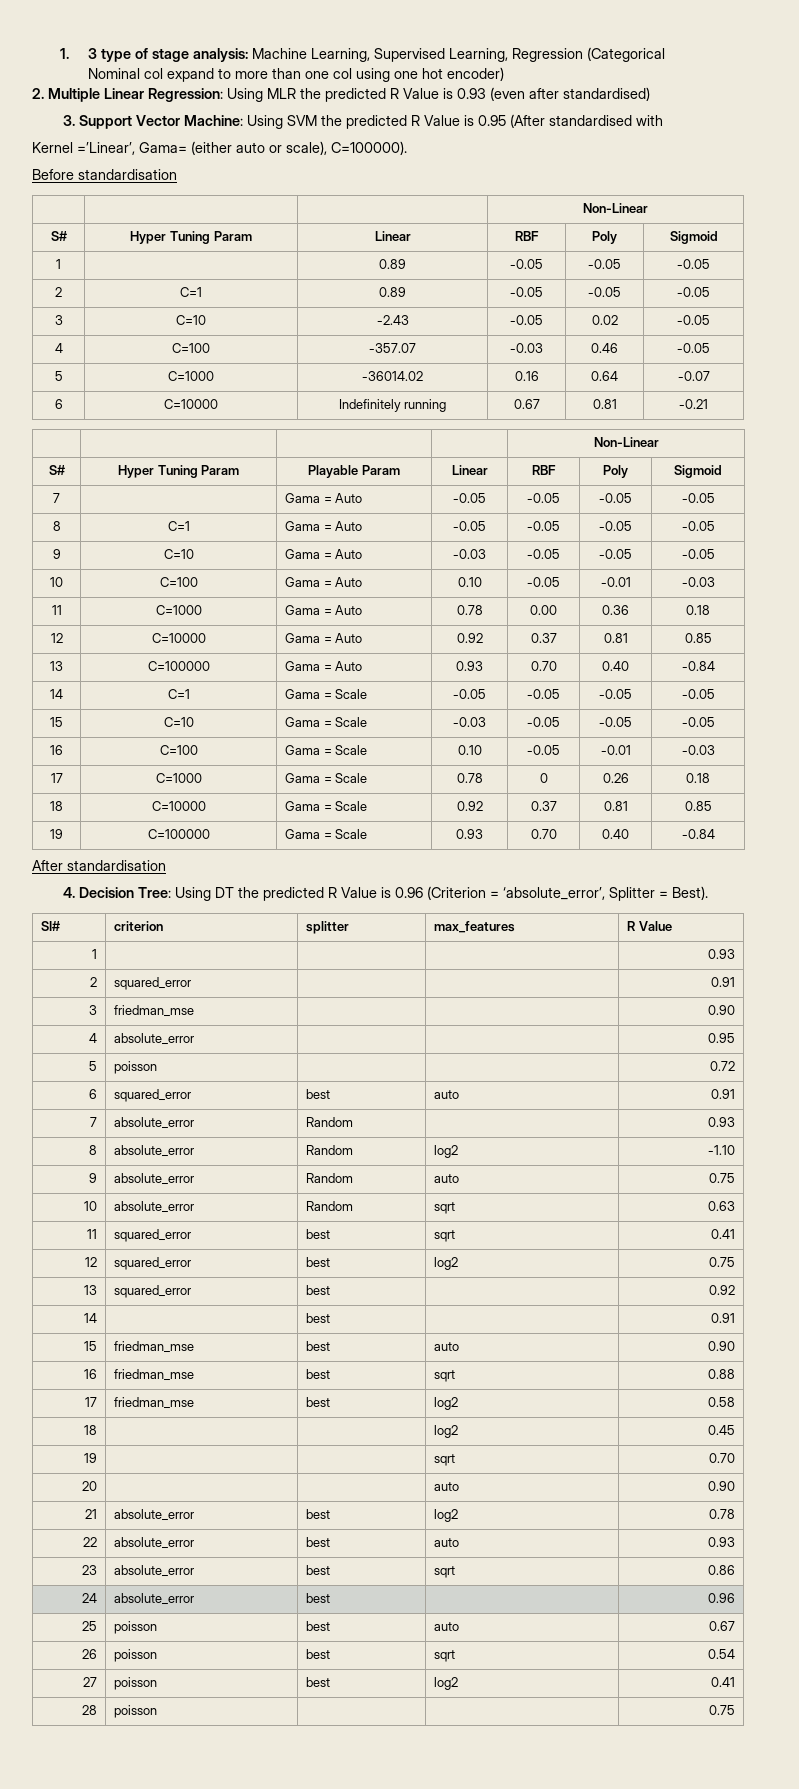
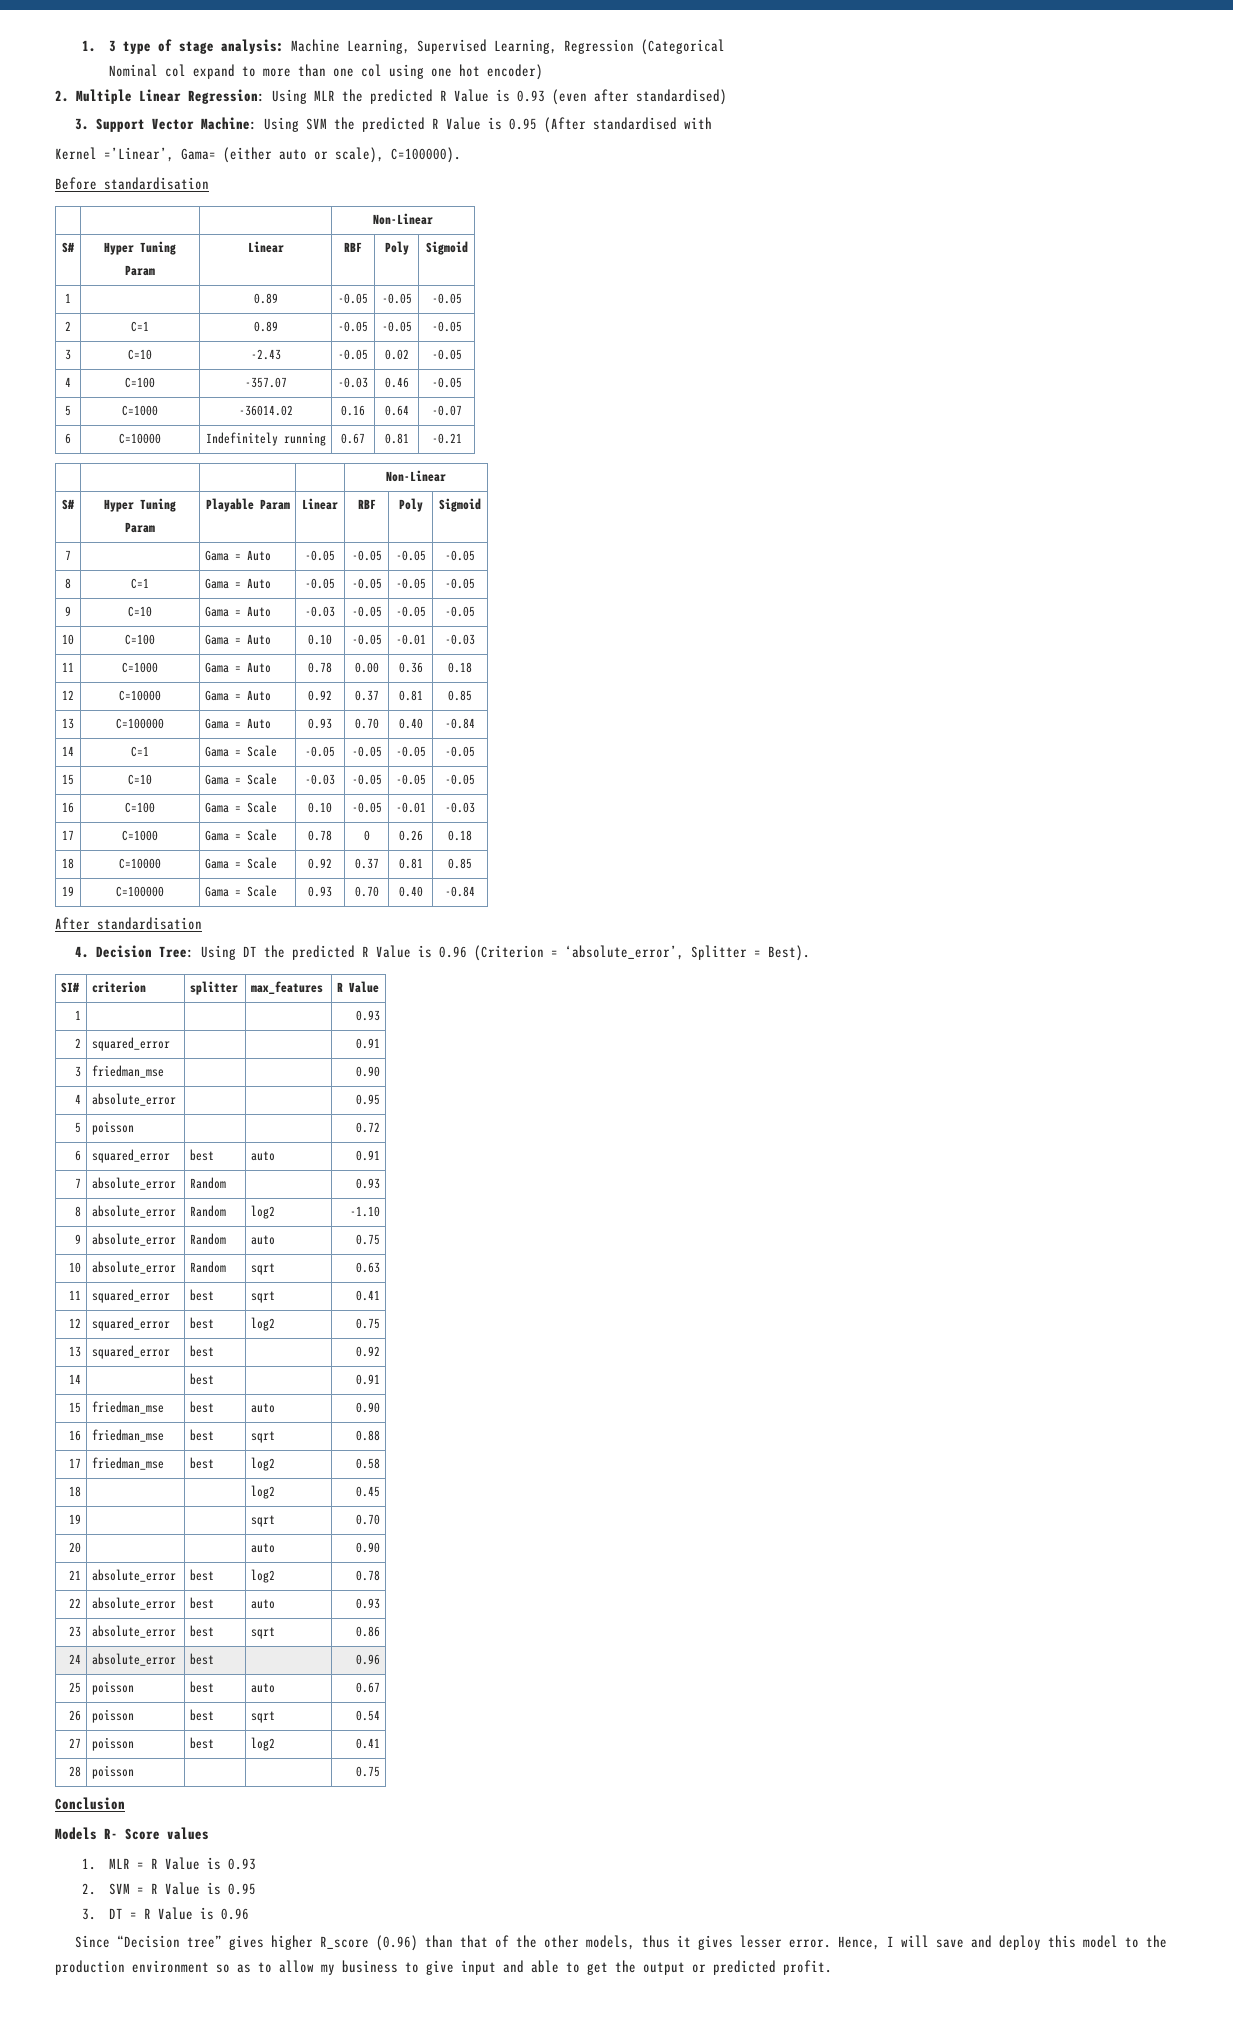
(735, 1710) none -> [55,1797,125,1810] [55,1827,209,1840] [81,1857,256,1870] [81,1882,256,1895] [81,1907,249,1920] [74,1935,1167,1951] [55,1960,832,1975] // Conclusion // Models R- Score values // 1. MLR = R Value is 0.93 // 2. SVM = R Value is 0.95 // 3. DT = R Value is 0.96 // Since “Decision tree” gives higher R_score (0.96) than that of the other models, thus it gives lesser error. Hence, I will save and deploy this model to the production environment so as to allow my business to give input and able to get the output or predicted profit.

